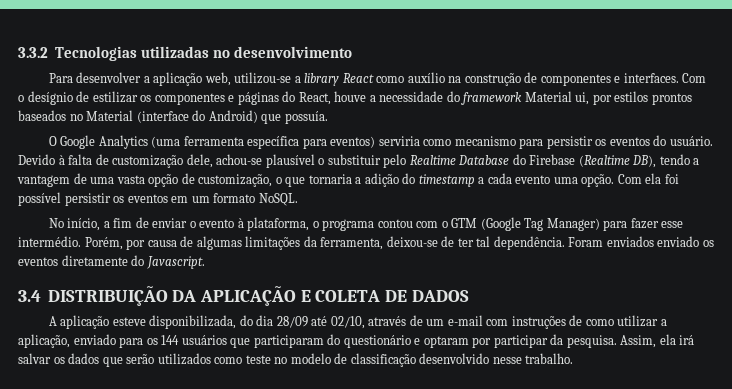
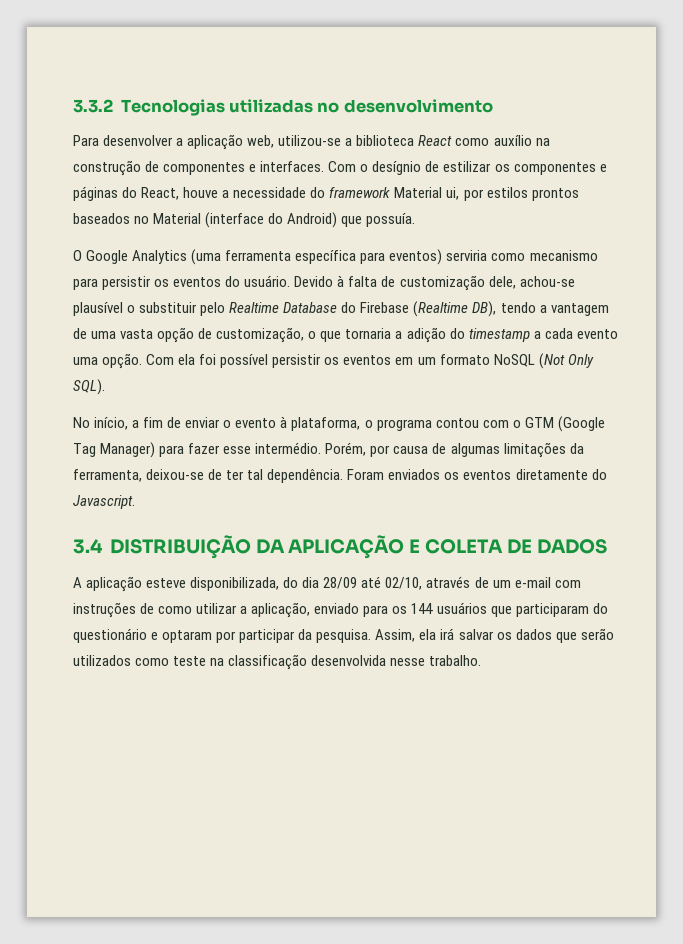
[304,73,340,86] library -> [356,135,415,146] biblioteca
[258,193,298,206] NoSQL. -> [493,353,594,369] [73,379,105,395] NoSQL (Not Only SQL).
[657,236,700,247] enviado -> (441, 474) none
[274,353,490,367] no modelo de classificação desenvolvido -> [210,654,387,670] na classificação desenvolvida

